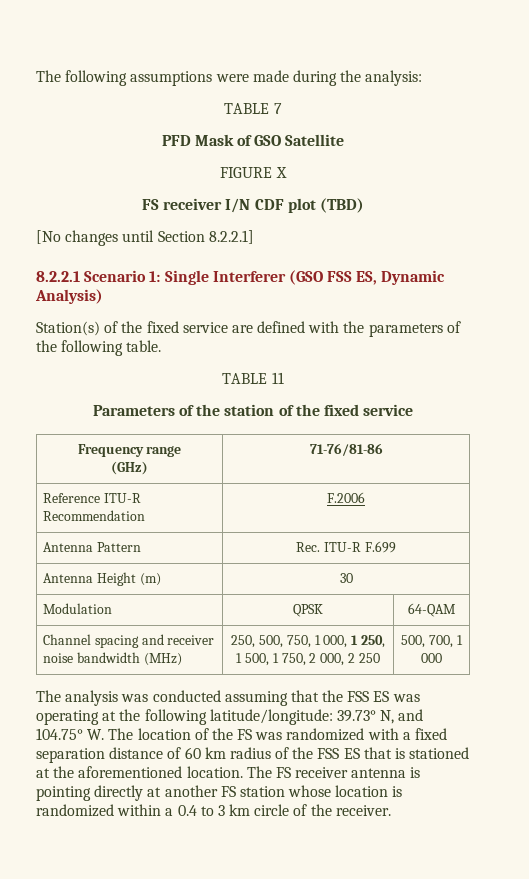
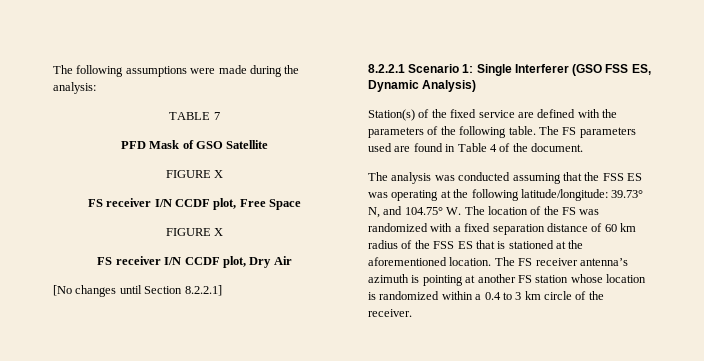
[254,198,364,213] CDF plot (TBD) -> [175,198,302,210] [165,228,224,236] [97,256,292,268] CCDF plot, Free Space // FIGURE X // FS receiver I/N CCDF plot, Dry Air
[222,372,284,384] [92,404,414,416] [77,444,182,457] [111,461,148,475] [309,443,383,456] [43,493,141,503] [43,510,146,521] [327,492,365,503] [43,542,141,552] [296,541,396,553] [43,572,161,586] [339,573,353,583] [43,603,113,614] [293,604,323,617] [408,603,456,617] [43,634,215,648] [43,652,182,666] [231,635,385,648] [236,653,380,666] [401,635,463,648] [421,653,442,663] // TABLE 11 // Parameters of the station of the fixed service // Frequency range // (GHz) | 71-76/81-86 // Reference ITU-R Recommendation | F.2006 // Antenna Pattern | Rec. ITU-R F.699 // Antenna Height (m) | 30 // Modulation | QPSK | 64-QAM // Channel spacing and receiver noise bandwidth (MHz) | 250, 500, 750, 1 000, 1 250, 1 500, 1 750, 2 000, 2 250 | 500, 700, 1 000 -> [538,126,636,138] [368,143,583,152] The FS parameters used are found in Table 4 of the document.
[351,768,407,778] antenna -> [579,258,628,266] [368,274,409,283] antenna’s azimuth
[94,785,144,801] directly -> (463, 280) none

